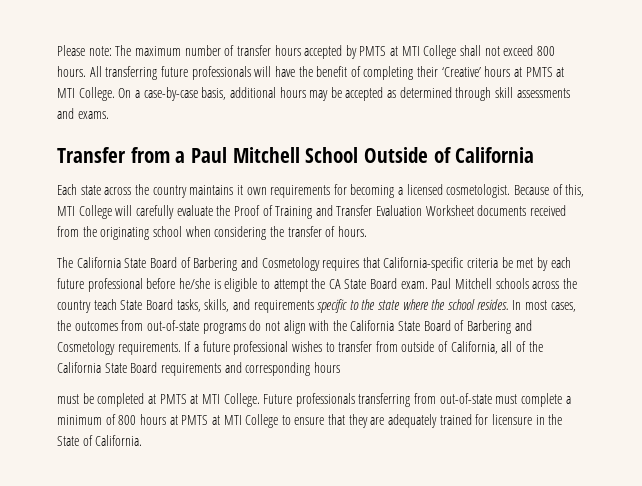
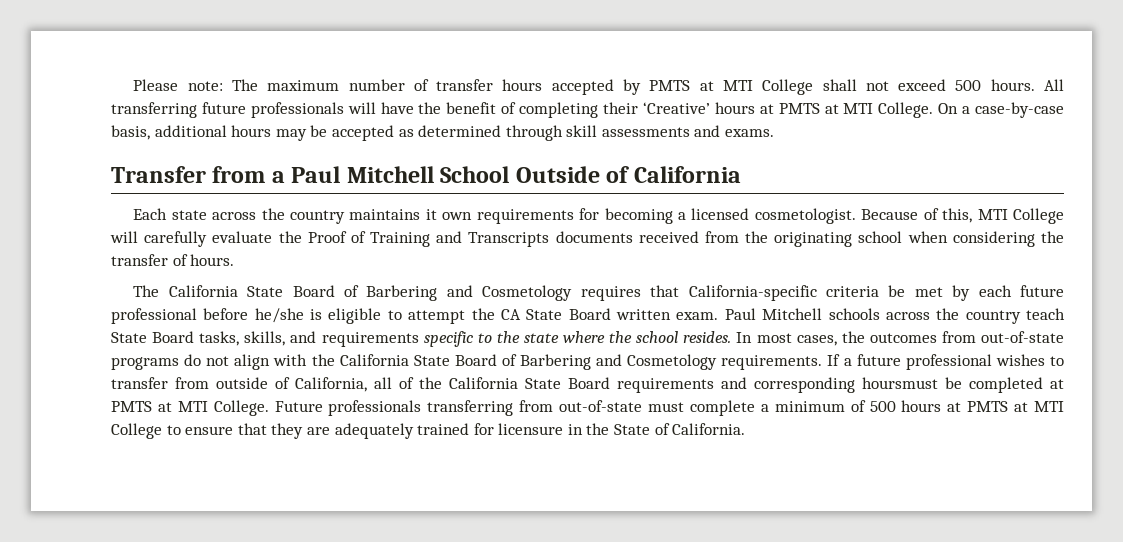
[536,46,555,56] 800 -> [955,80,982,91] 500
[336,205,474,216] Transfer Evaluation Worksheet -> [468,232,550,247] Transcripts
(398, 283) none -> [616,309,672,320] written
[313,362,340,373] [57,394,79,404] hours // must -> [862,377,938,389] hoursmust
[118,415,137,425] 800 -> [869,401,896,412] 500

